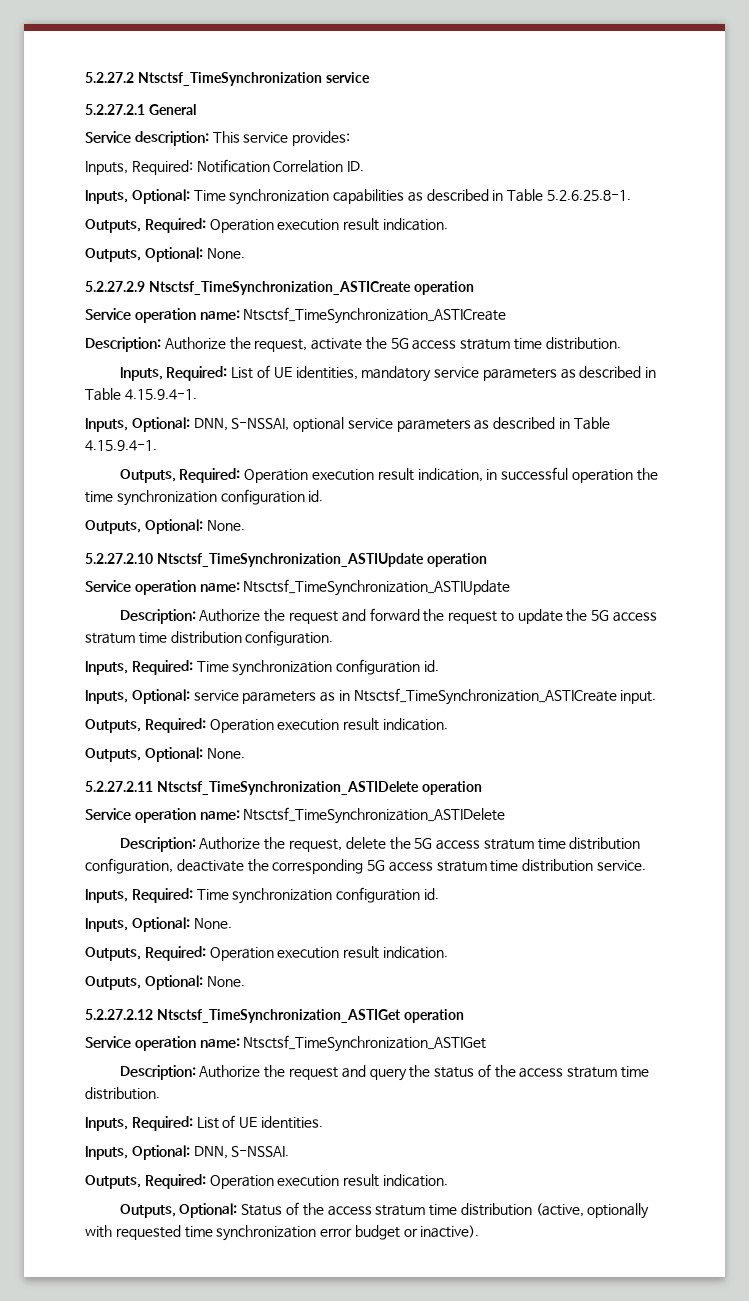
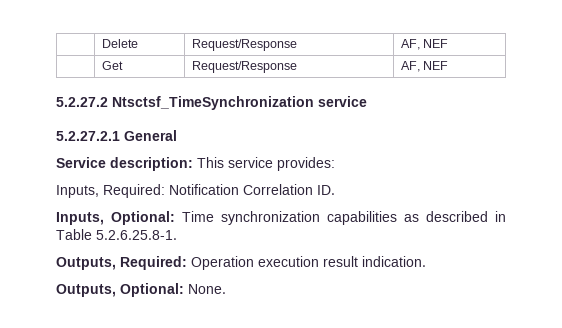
(85, 77) none -> [101,39,138,48] [191,39,297,51] [400,39,448,50] [101,61,123,70] [191,61,297,73] [400,61,448,72] | Delete | Request/Response | AF, NEF // | Get | Request/Response | AF, NEF //
[85,281,474,295] [85,307,507,324] [85,337,621,352] [119,365,657,382] [85,388,197,401] [85,417,610,432] [85,440,157,451] [119,467,658,483] [85,489,324,506] [85,519,245,534] [85,553,487,567] [85,579,511,596] [119,608,658,624] [85,630,334,646] [85,659,439,676] [85,688,657,705] [85,718,448,733] [85,747,245,762] [85,781,482,795] [85,807,506,824] [119,837,641,852] [85,858,647,874] [85,887,439,904] [85,917,232,932] [85,946,448,961] [85,975,245,990] [85,1009,464,1023] [85,1035,487,1052] [119,1064,650,1081] [85,1087,160,1100] [85,1115,323,1131] [85,1145,290,1160] [85,1174,448,1189] [119,1202,650,1219] [85,1225,480,1241] // 5.2.27.2.9 Ntsctsf_TimeSynchronization_ASTICreate operation // Service operation name: Ntsctsf_TimeSynchronization_ASTICreate // Description: Authorize the request, activate the 5G access stratum time distribution. // Inputs, Required: List of UE identities, mandatory service parameters as described in Table 4.15.9.4-1. // Inputs, Optional: DNN, S-NSSAI, optional service parameters as described in Table 4.15.9.4-1. // Outputs, Required: Operation execution result indication, in successful operation the time synchronization configuration id. // Outputs, Optional: None. // 5.2.27.2.10 Ntsctsf_TimeSynchronization_ASTIUpdate operation // Service operation name: Ntsctsf_TimeSynchronization_ASTIUpdate // Description: Authorize the request and forward the request to update the 5G access stratum time distribution configuration. // Inputs, Required: Time synchronization configuration id. // Inputs, Optional: service parameters as in Ntsctsf_TimeSynchronization_ASTICreate input. // Outputs, Required: Operation execution result indication. // Outputs, Optional: None. // 5.2.27.2.11 Ntsctsf_TimeSynchronization_ASTIDelete operation // Service operation name: Ntsctsf_TimeSynchronization_ASTIDelete // Description: Authorize the request, delete the 5G access stratum time distribution configuration, deactivate the corresponding 5G access stratum time distribution service. // Inputs, Required: Time synchronization configuration id. // Inputs, Optional: None. // Outputs, Required: Operation execution result indication. // Outputs, Optional: None. // 5.2.27.2.12 Ntsctsf_TimeSynchronization_ASTIGet operation // Service operation name: Ntsctsf_TimeSynchronization_ASTIGet // Description: Authorize the request and query the status of the access stratum time distribution. // Inputs, Required: List of UE identities. // Inputs, Optional: DNN, S-NSSAI. // Outputs, Required: Operation execution result indication. // Outputs, Optional: Status of the access stratum time distribution (active, optionally with requested time synchronization error budget or inactive). -> (226, 289) none

